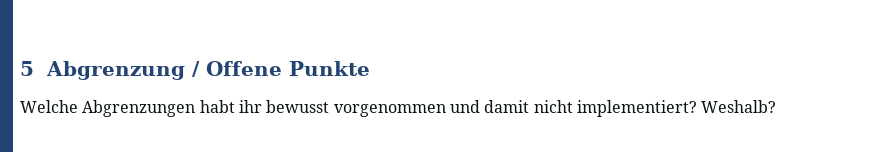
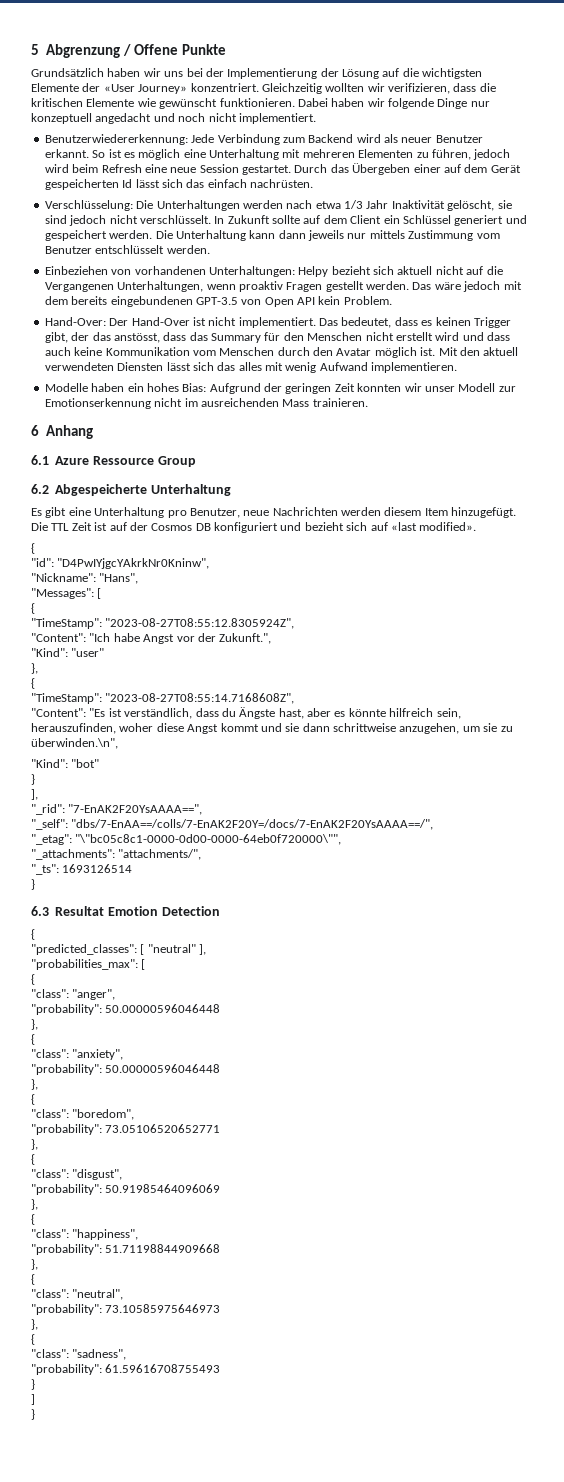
[20,100,777,117] Welche Abgrenzungen habt ihr bewusst vorgenommen und damit nicht implementiert? Weshalb? -> [31,68,483,79] [31,83,496,94] [31,98,490,109] [31,113,316,124] [44,134,483,145] [44,149,511,160] [44,163,521,175] [44,179,313,190] [44,200,512,211] [44,215,527,226] [44,230,500,241] [44,245,210,254] [44,266,503,277] [44,281,522,292] [44,296,392,307] [44,317,511,328] [44,332,510,343] [44,347,519,358] [44,362,458,373] [44,383,516,394] [44,398,368,409] [31,425,94,439] [31,455,196,467] [31,484,232,496] [31,507,517,518] [31,522,477,533] [31,543,35,554] [31,558,210,569] [31,573,139,584] [31,588,102,599] [31,603,35,614] [31,618,295,629] [31,633,272,644] [31,648,105,657] [31,663,38,674] [31,678,35,689] [31,693,295,704] [31,707,461,719] [31,723,513,734] [31,738,118,749] [31,759,100,768] [31,774,35,785] [31,789,38,800] [31,804,203,815] [31,819,434,830] [31,834,342,845] [31,849,202,860] [31,864,133,875] [31,879,35,890] [31,906,220,916] [31,929,35,940] [31,944,207,955] [31,959,146,970] [31,974,35,985] [31,989,116,1000] [31,1004,221,1015] [31,1019,38,1030] [31,1034,35,1045] [31,1049,124,1060] [31,1064,221,1075] [31,1079,38,1090] [31,1094,35,1105] [31,1109,135,1120] [31,1124,221,1135] [31,1139,38,1150] [31,1154,35,1165] [31,1169,123,1180] [31,1184,221,1195] [31,1199,38,1210] [31,1214,35,1225] [31,1229,139,1240] [31,1244,221,1255] [31,1259,38,1270] [31,1274,35,1285] [31,1289,124,1300] [31,1304,221,1315] [31,1319,38,1330] [31,1334,35,1345] [31,1349,127,1360] [31,1364,221,1375] [31,1379,35,1390] [31,1394,35,1405] [31,1409,35,1420] Grundsätzlich haben wir uns bei der Implementierung der Lösung auf die wichtigsten Elemente der «User Journey» konzentriert. Gleichzeitig wollten wir verifizieren, dass die kritischen Elemente wie gewünscht funktionieren. Dabei haben wir folgende Dinge nur konzeptuell angedacht und noch nicht implementiert. // Benutzerwiedererkennung: Jede Verbindung zum Backend wird als neuer Benutzer erkannt. So ist es möglich eine Unterhaltung mit mehreren Elementen zu führen, jedoch wird beim Refresh eine neue Session gestartet. Durch das Übergeben einer auf dem Gerät gespeicherten Id lässt sich das einfach nachrüsten. // Verschlüsselung: Die Unterhaltungen werden nach etwa 1/3 Jahr Inaktivität gelöscht, sie sind jedoch nicht verschlüsselt. In Zukunft sollte auf dem Client ein Schlüssel generiert und gespeichert werden. Die Unterhaltung kann dann jeweils nur mittels Zustimmung vom Benutzer entschlüsselt werden. // Einbeziehen von vorhandenen Unterhaltungen: Helpy bezieht sich aktuell nicht auf die Vergangenen Unterhaltungen, wenn proaktiv Fragen gestellt werden. Das wäre jedoch mit dem bereits eingebundenen GPT-3.5 von Open API kein Problem. // Hand-Over: Der Hand-Over ist nicht implementiert. Das bedeutet, dass es keinen Trigger gibt, der das anstösst, dass das Summary für den Menschen nicht erstellt wird und dass auch keine Kommunikation vom Menschen durch den Avatar möglich ist. Mit den aktuell verwendeten Diensten lässt sich das alles mit wenig Aufwand implementieren. // Modelle haben ein hohes Bias: Aufgrund der geringen Zeit konnten wir unser Modell zur Emotionserkennung nicht im ausreichenden Mass trainieren. // 6 Anhang // 6.1 Azure Ressource Group // 6.2 Abgespeicherte Unterhaltung // Es gibt eine Unterhaltung pro Benutzer, neue Nachrichten werden diesem Item hinzugefügt. Die TTL Zeit ist auf der Cosmos DB konfiguriert und bezieht sich auf «last modified». // { // "id": "D4PwIYjgcYAkrkNr0Kninw", // "Nickname": "Hans", // "Messages": [ // { // "TimeStamp": "2023-08-27T08:55:12.8305924Z", // "Content": "Ich habe Angst vor der Zukunft.", // "Kind": "user" // }, // { // "TimeStamp": "2023-08-27T08:55:14.7168608Z", // "Content": "Es ist verständlich, dass du Ängste hast, aber es könnte hilfreich sein, herauszufinden, woher diese Angst kommt und sie dann schrittweise anzugehen, um sie zu überwinden.\n", // "Kind": "bot" // } // ], // "_rid": "7-EnAK2F20YsAAAA==", // "_self": "dbs/7-EnAA==/colls/7-EnAK2F20Y=/docs/7-EnAK2F20YsAAAA==/", // "_etag": "\"bc05c8c1-0000-0d00-0000-64eb0f720000\"", // "_attachments": "attachments/", // "_ts": 1693126514 // } // 6.3 Resultat Emotion Detection // { // "predicted_classes": [ "neutral" ], // "probabilities_max": [ // { // "class": "anger", // "probability": 50.00000596046448 // }, // { // "class": "anxiety", // "probability": 50.00000596046448 // }, // { // "class": "boredom", // "probability": 73.05106520652771 // }, // { // "class": "disgust", // "probability": 50.91985464096069 // }, // { // "class": "happiness", // "probability": 51.71198844909668 // }, // { // "class": "neutral", // "probability": 73.10585975646973 // }, // { // "class": "sadness", // "probability": 61.59616708755493 // } // ] // }

